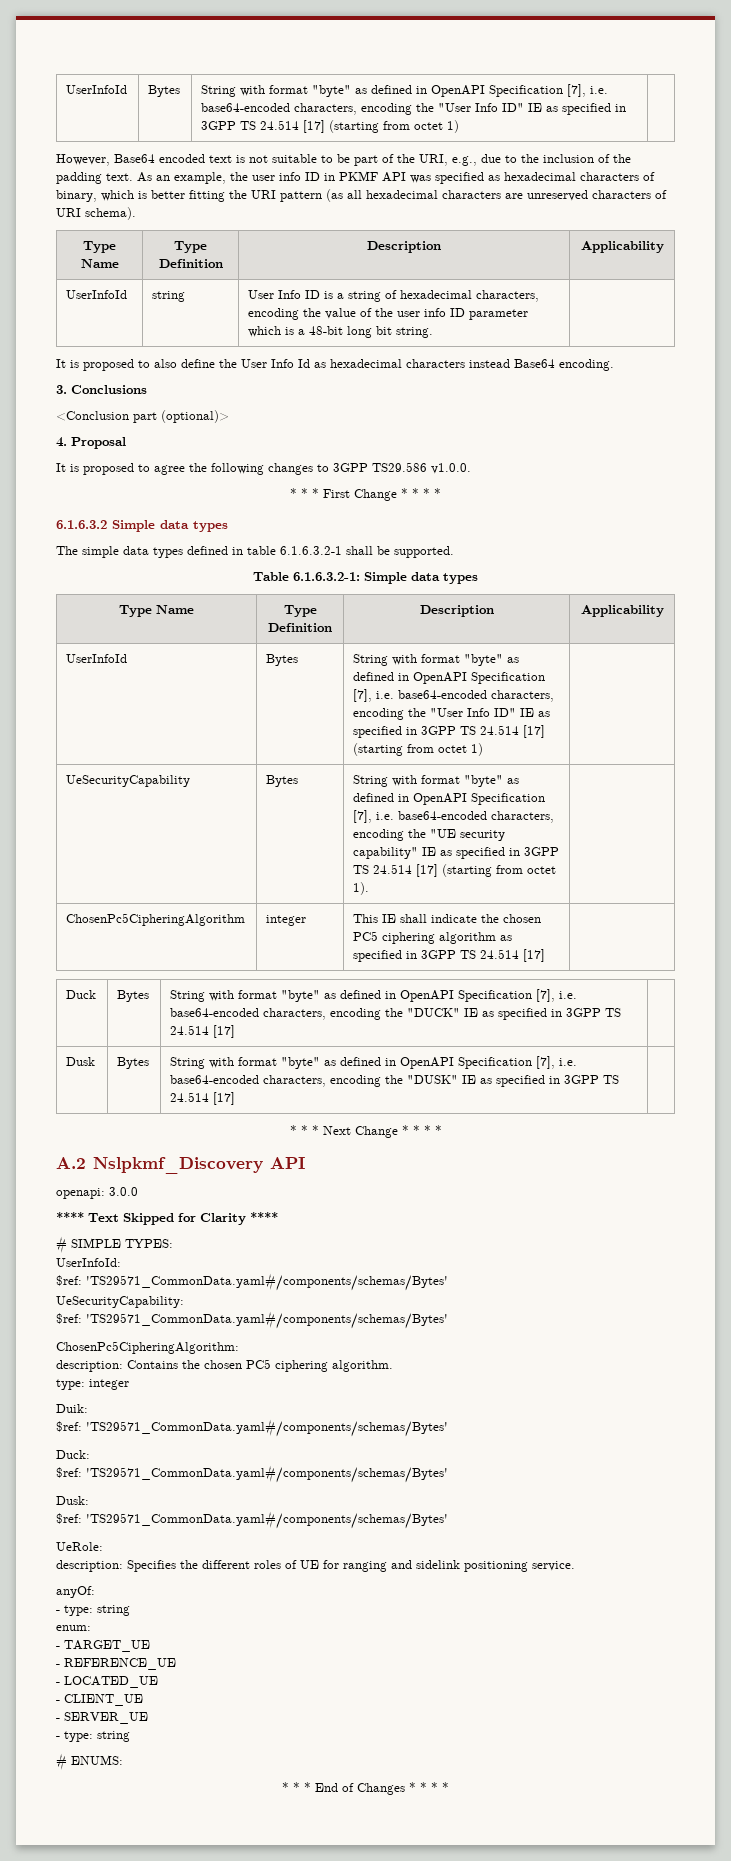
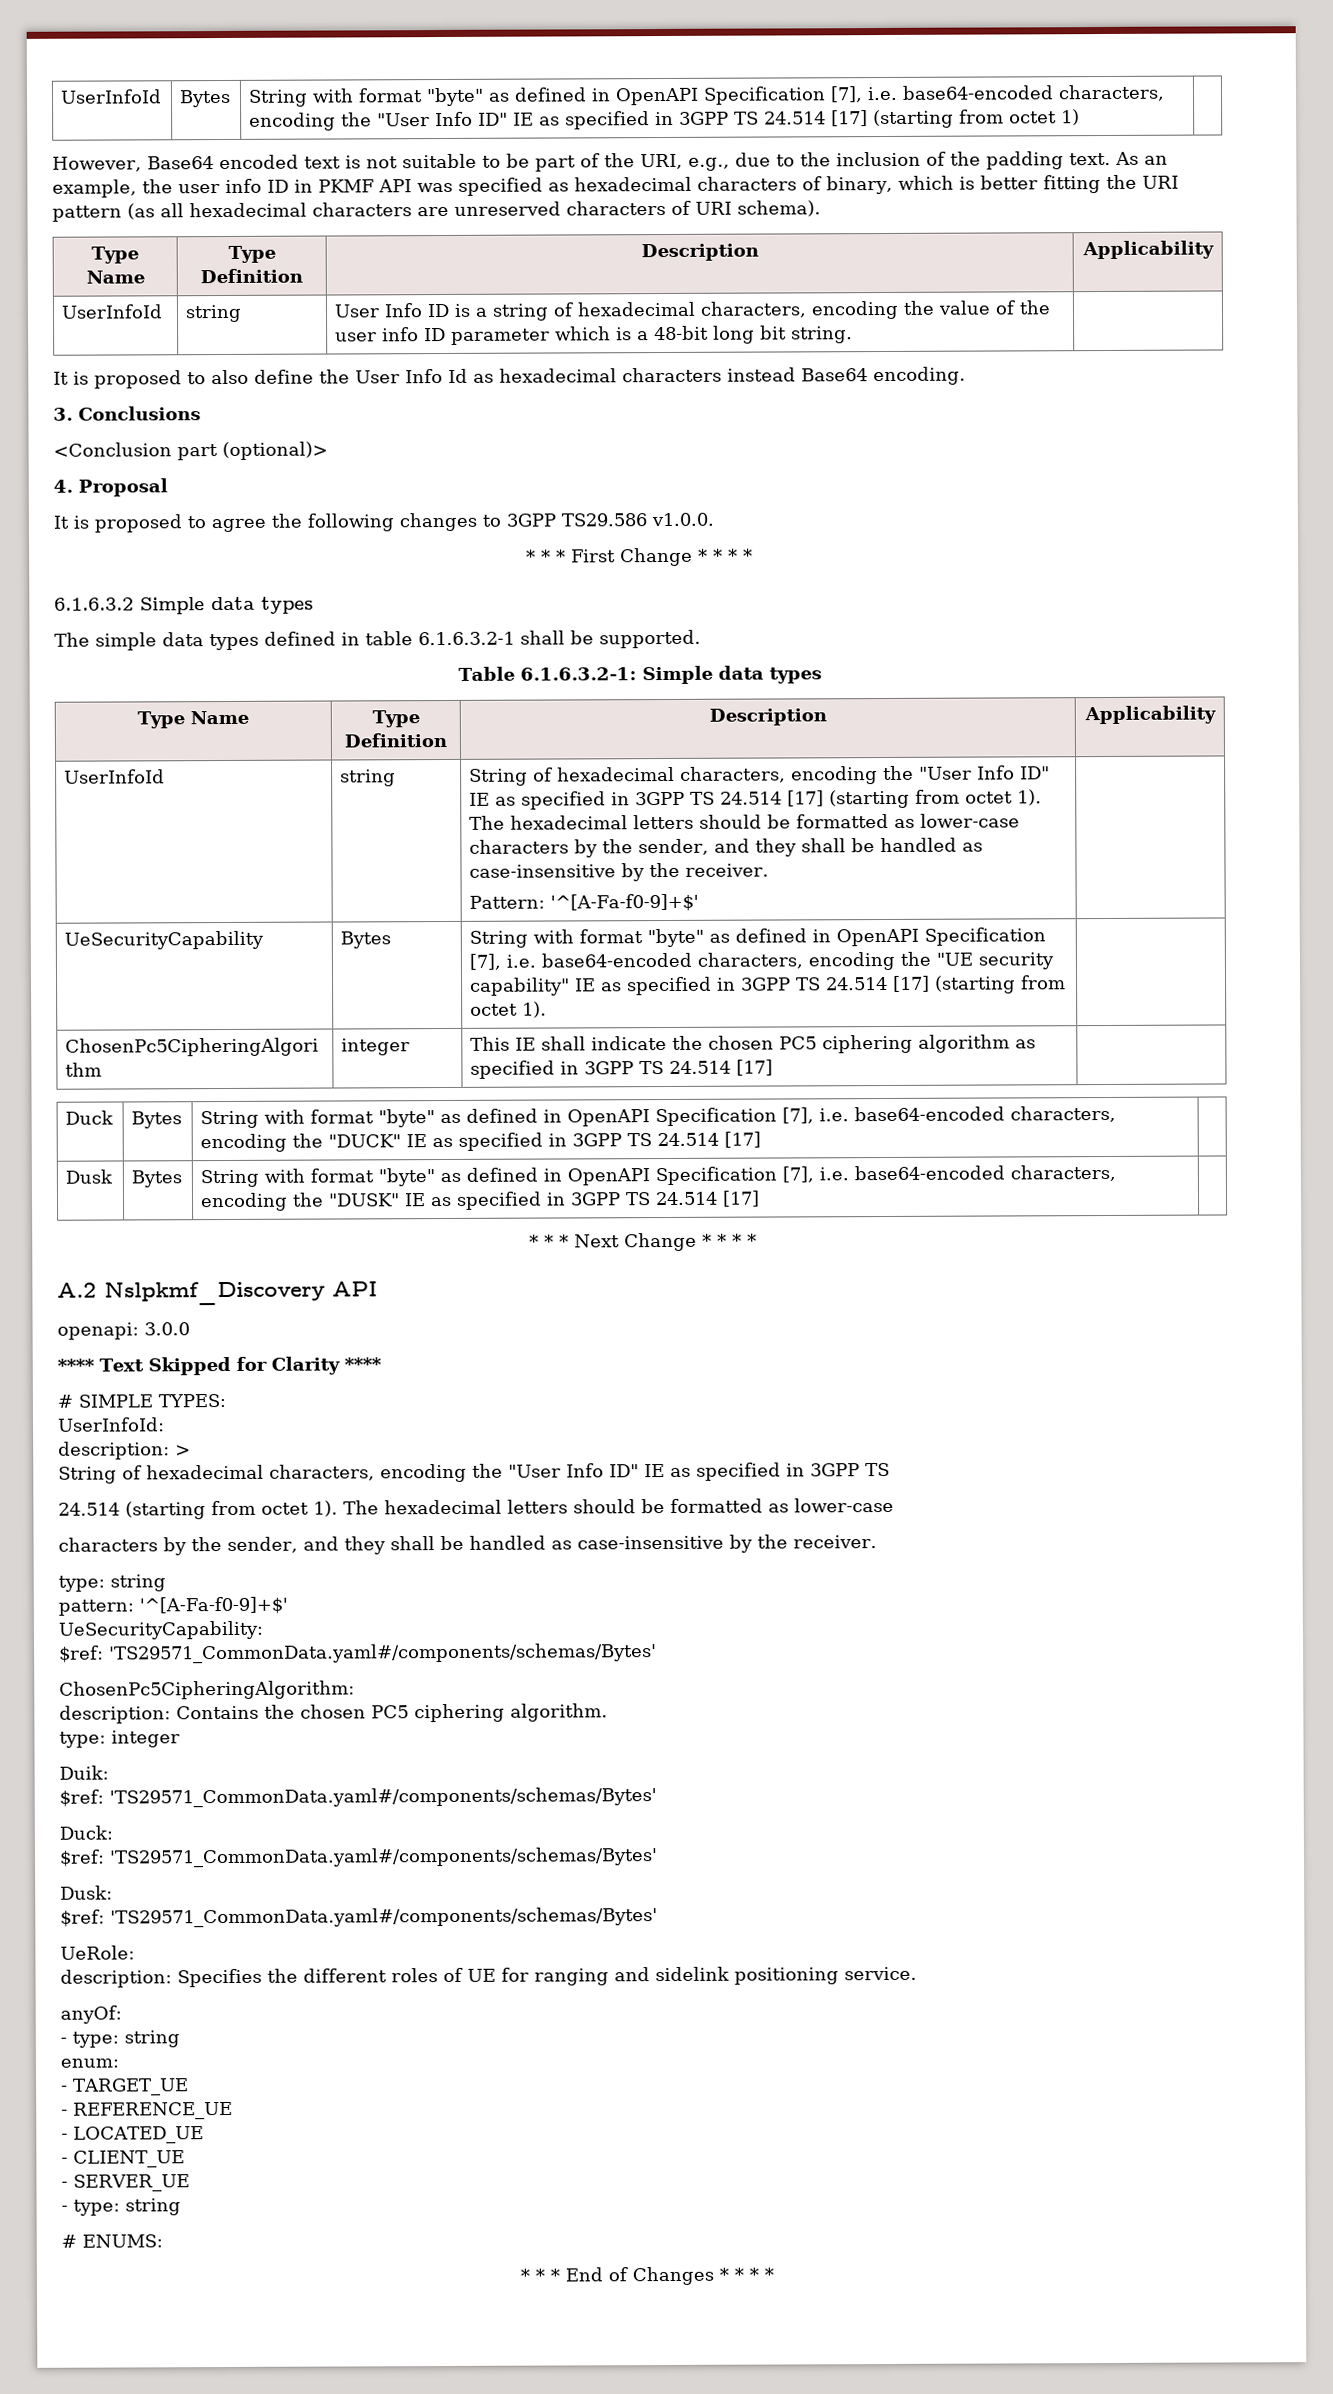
[266,654,299,666] [353,654,520,666] [353,672,546,684] [353,689,488,702] Bytes | String with format "byte" as defined in OpenAPI Specification [7], i.e. base64-encoded -> [340,769,397,787] [469,766,676,786] string | String of hexadecimal
[471,743,484,756] 1) -> [1017,789,1043,806] [469,813,1021,830] [469,837,984,858] [469,862,770,882] [469,893,700,912] 1). The hexadecimal letters should be formatted as lower-case characters by the sender, and they shall be handled as case-insensitive by the receiver. // Pattern: '^[A-Fa-f0-9]+$'
[56,1273,448,1291] $ref: 'TS29571_CommonData.yaml#/components/schemas/Bytes' -> [58,1441,191,1460] [58,1462,890,1484] [58,1497,894,1520] [58,1534,877,1556] [58,1574,166,1592] [58,1596,288,1616] description: > // String of hexadecimal characters, encoding the "User Info ID" IE as specified in 3GPP TS // 24.514 (starting from octet 1). The hexadecimal letters should be formatted as lower-case // characters by the sender, and they shall be handled as case-insensitive by the receiver. // type: string // pattern: '^[A-Fa-f0-9]+$'

